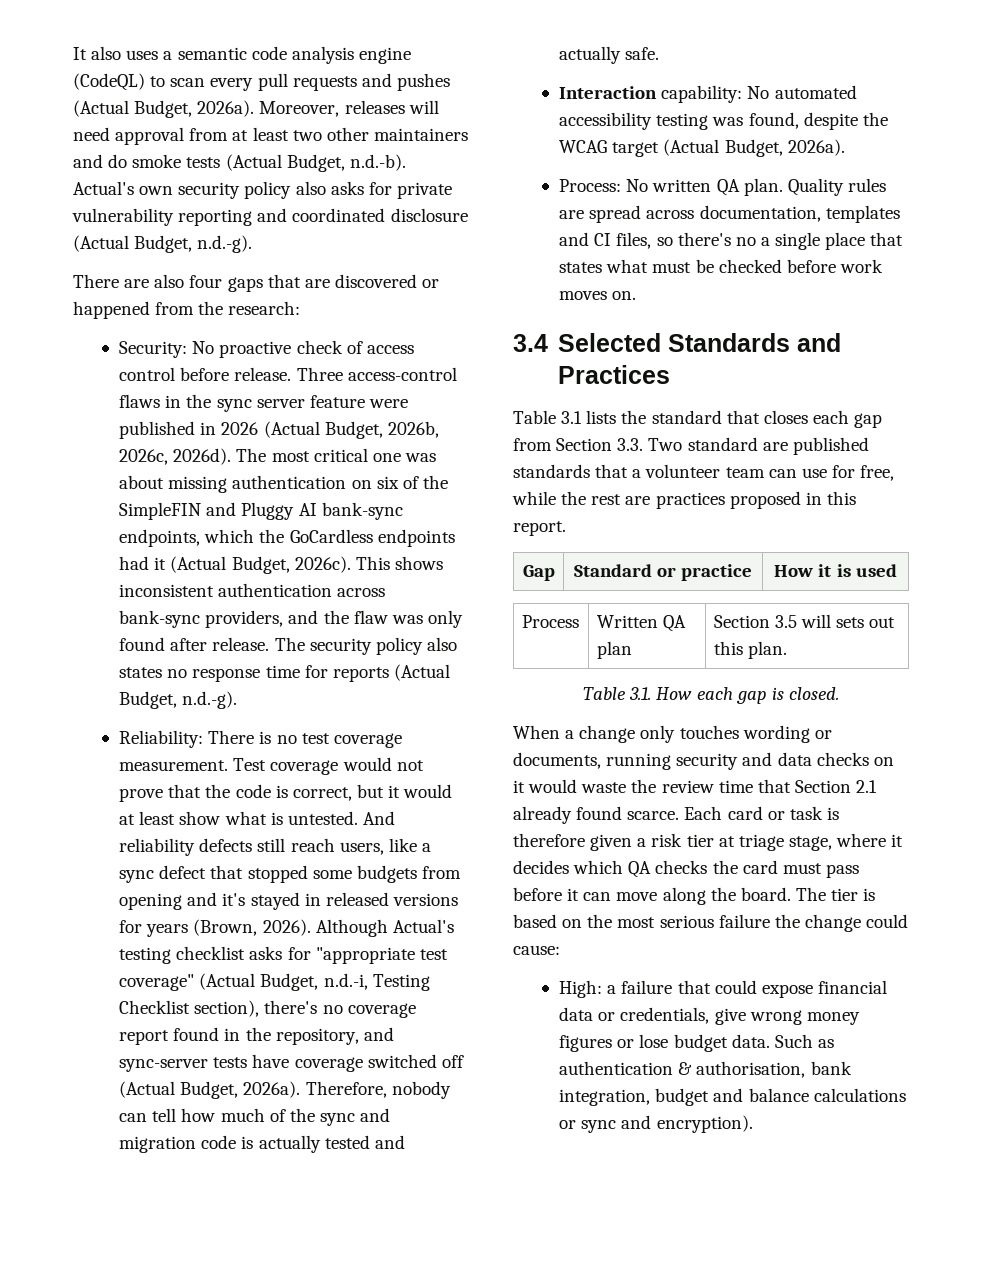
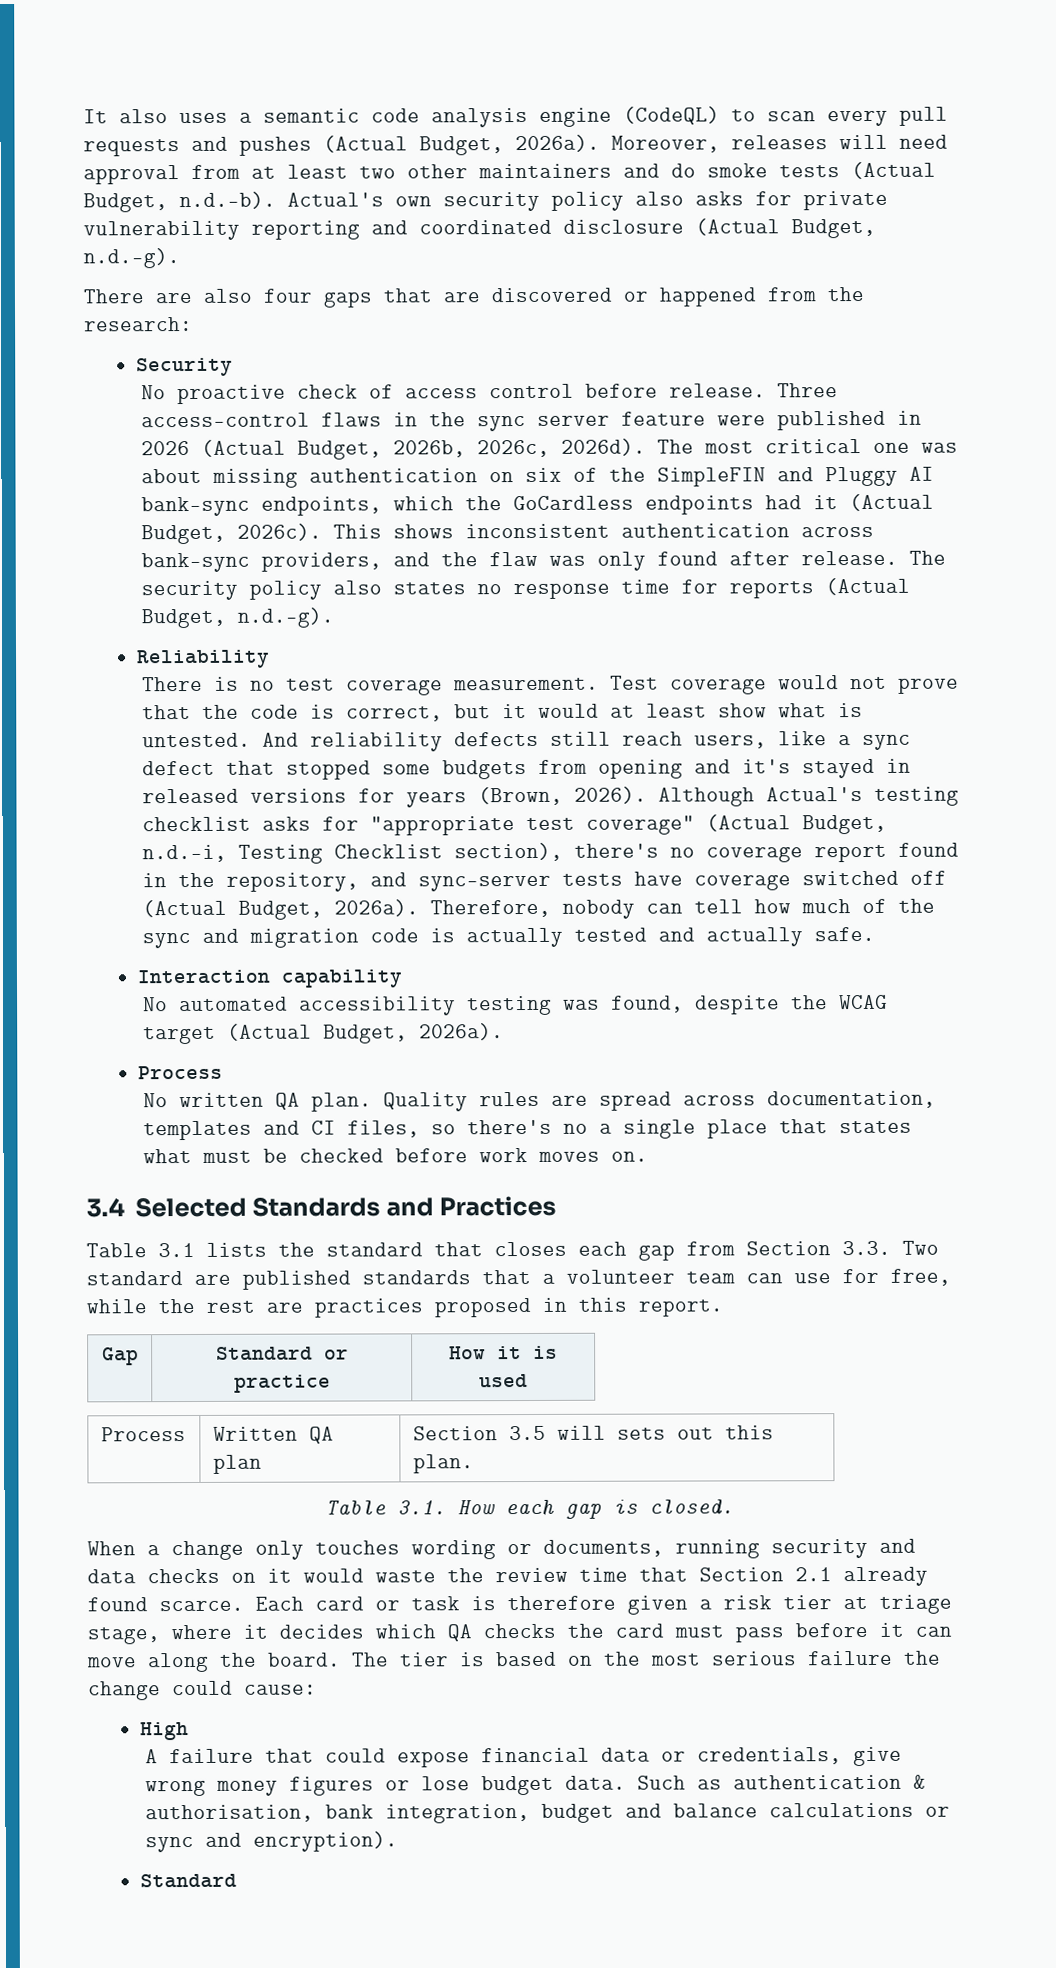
[119,341,188,358] Security: -> [136,357,234,377] Security //
[119,730,204,748] Reliability: -> [137,649,271,669] Reliability //
[661,85,743,103] capability: -> [281,969,404,988] capability //
[559,179,622,192] Process: -> [138,1065,224,1080] Process //
[559,980,617,998] High: a -> [140,1722,190,1741] [144,1749,158,1764] High // A
(753, 1124) none -> [140,1873,238,1889] // Standard

